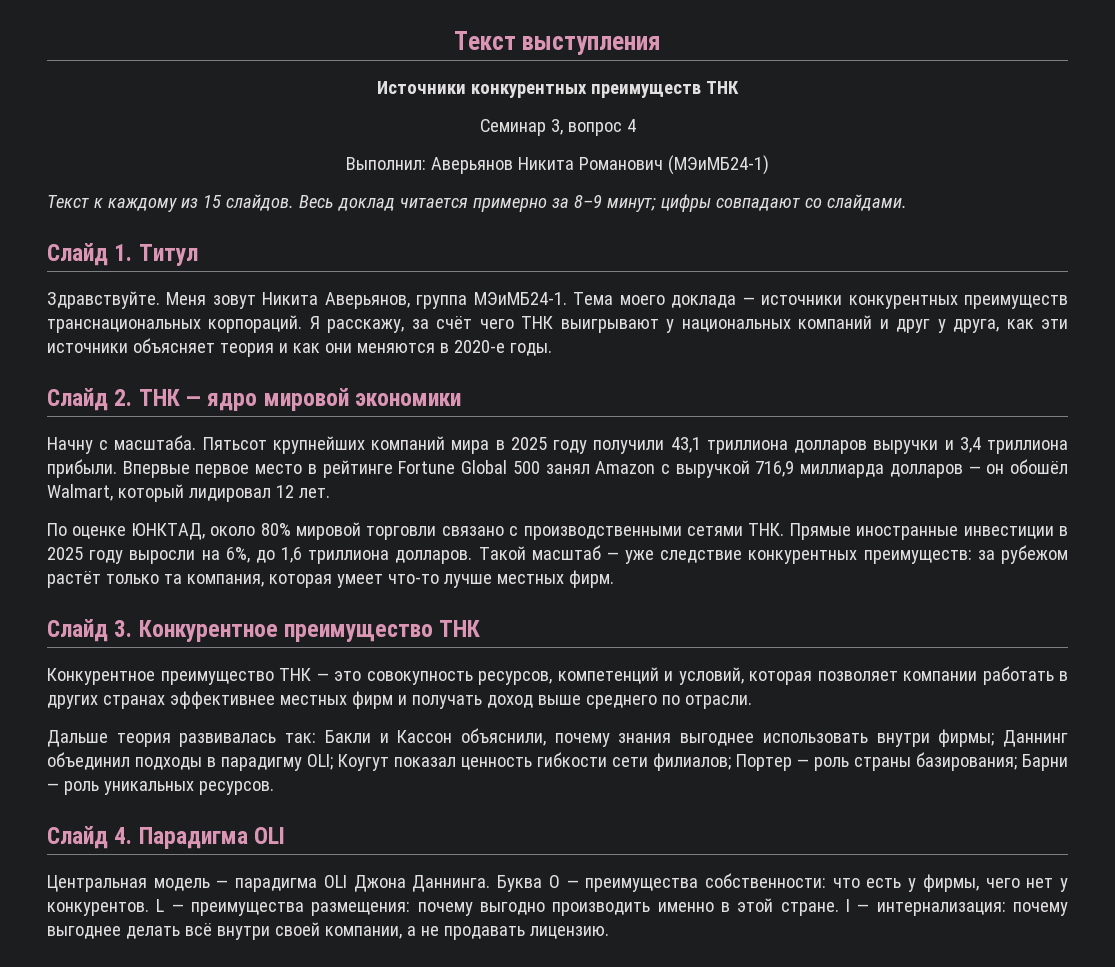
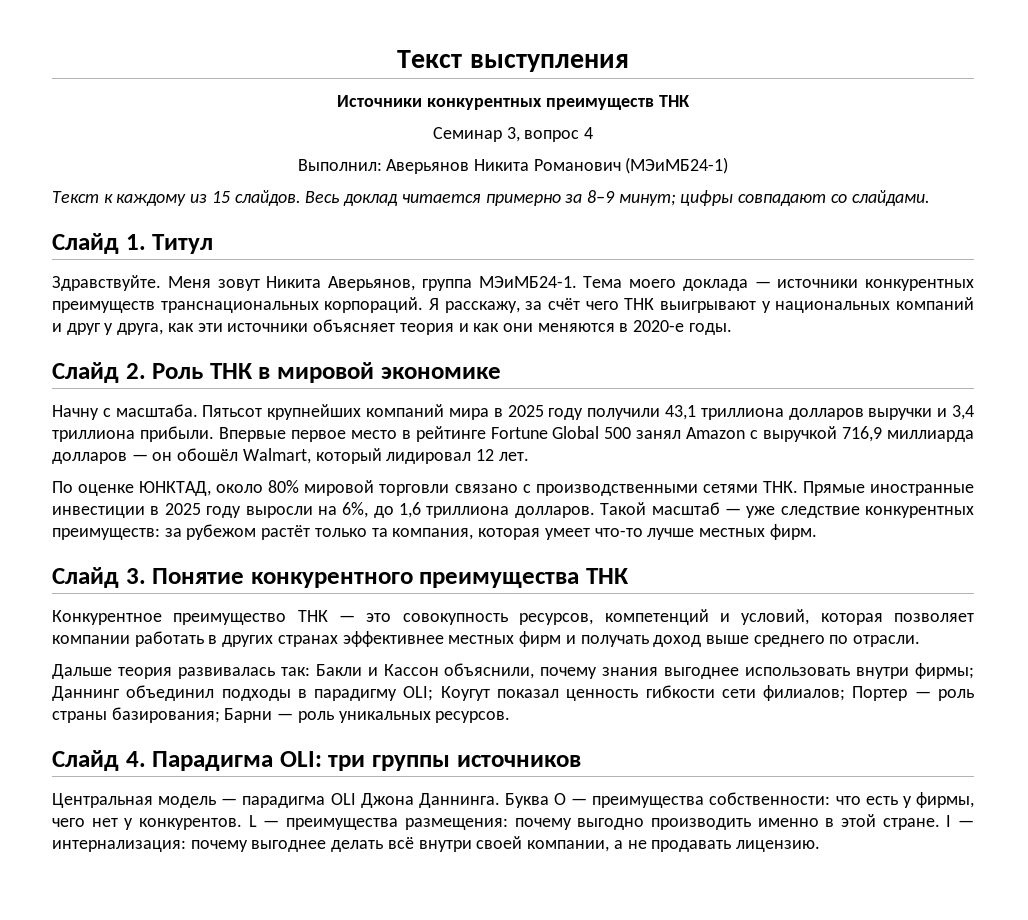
[138,388,462,411] ТНК — ядро мировой экономики -> [152,362,501,383] Роль ТНК в мировой экономике
[138,620,434,642] Конкурентное преимущество -> [152,568,580,588] Понятие конкурентного преимущества
[254,827,286,844] OLI -> [279,751,581,771] OLI: три группы источников

